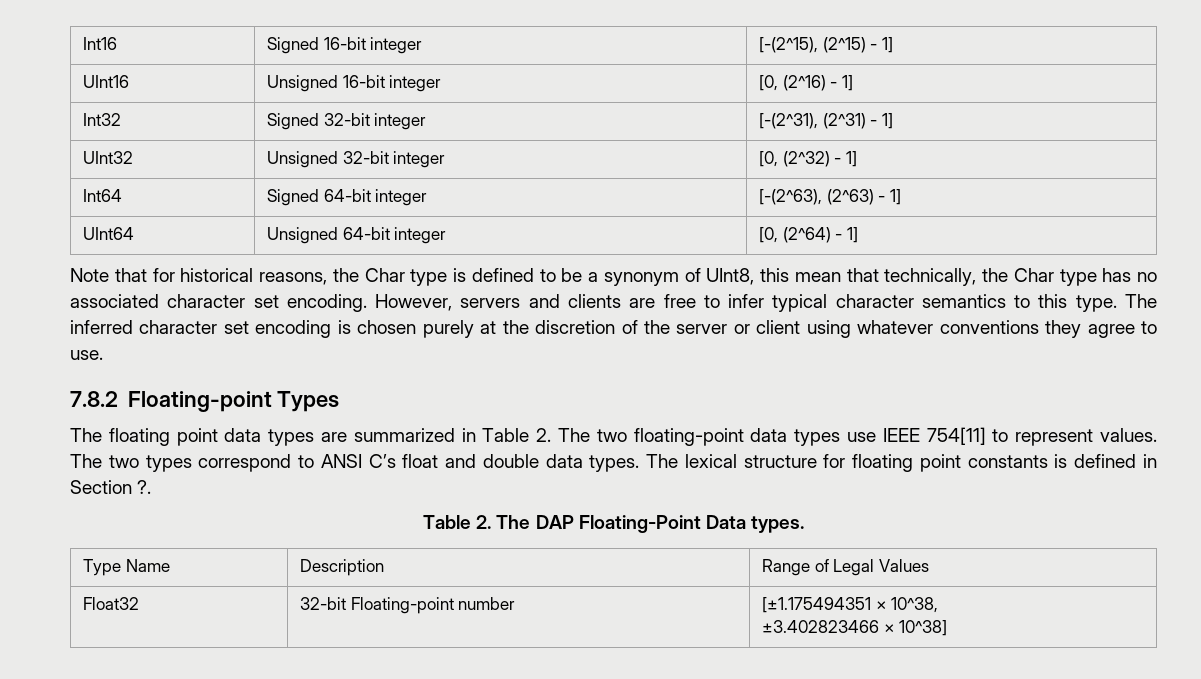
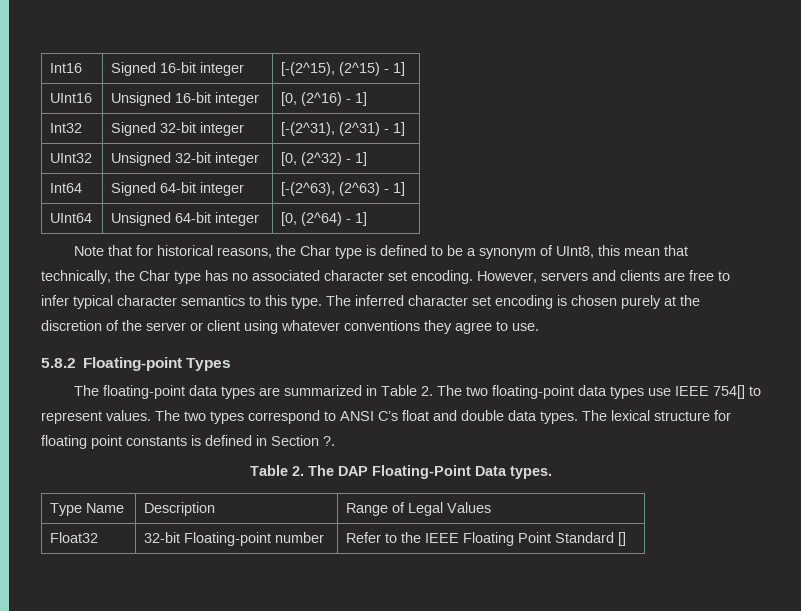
[70,391,118,407] 7.8.2 -> [41,358,76,368] 5.8.2
[108,428,218,446] floating point -> [102,385,185,399] floating-point
[926,427,986,445] 754[11] -> [712,385,745,399] 754[]
[762,597,939,613] [762,620,948,636] [±1.175494351 × 10^38, // ±3.402823466 × 10^38] -> [346,532,627,546] Refer to the IEEE Floating Point Standard []

